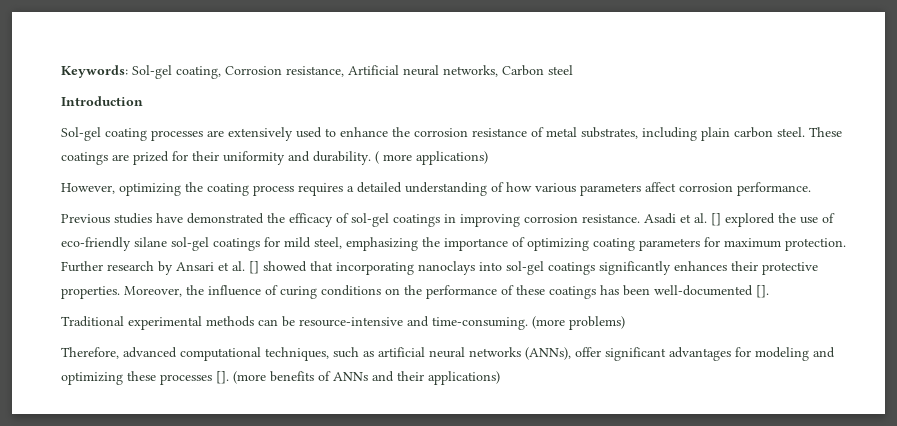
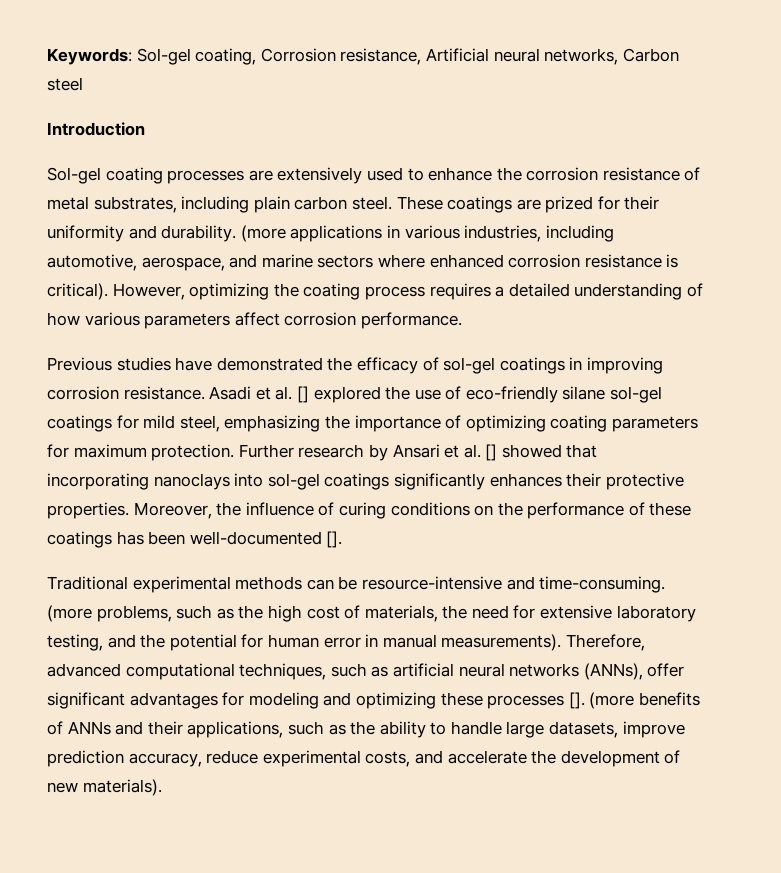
[375,151,488,165] ( more applications) // -> [240,225,614,242] [47,254,679,271] [47,283,108,300] (more applications in various industries, including automotive, aerospace, and marine sectors where enhanced corrosion resistance is critical).
[569,316,625,330] problems) // -> [96,605,696,622] [47,634,562,651] problems, such as the high cost of materials, the need for extensive laboratory testing, and the potential for human error in manual measurements).
[428,371,500,385] applications) -> [187,721,685,738] [47,750,681,767] [47,779,162,796] applications, such as the ability to handle large datasets, improve prediction accuracy, reduce experimental costs, and accelerate the development of new materials).

